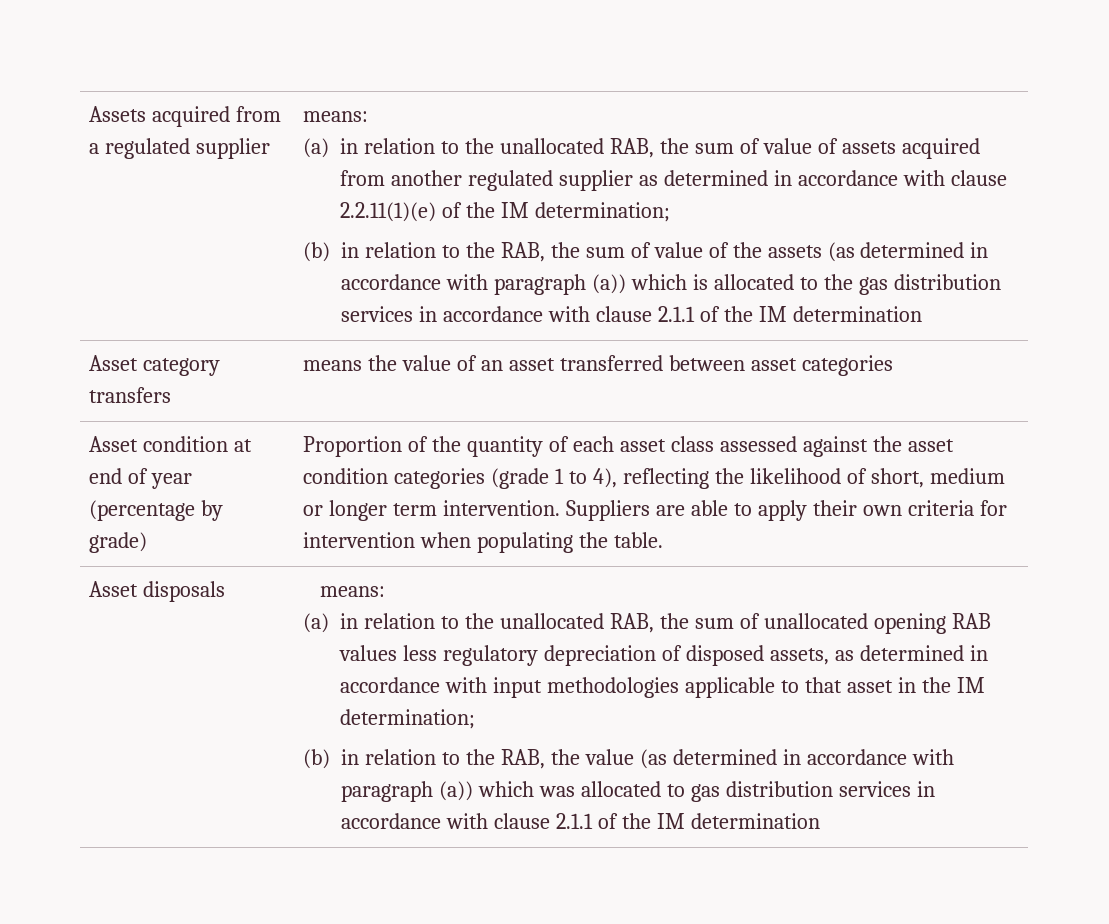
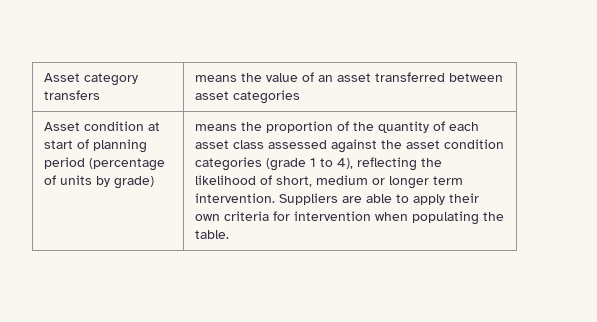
[89,106,282,127] [89,138,271,159] [303,111,369,122] [303,138,980,159] [340,170,1007,191] [340,202,671,222] [303,242,989,262] [341,274,1001,295] [341,306,922,322] Assets acquired from a regulated supplier | means: // (a) in relation to the unallocated RAB, the sum of value of assets acquired from another regulated supplier as determined in accordance with clause 2.2.11(1)(e) of the IM determination; // (b) in relation to the RAB, the sum of value of the assets (as determined in accordance with paragraph (a)) which is allocated to the gas distribution services in accordance with clause 2.1.1 of the IM determination // -> (44, 77) none
[89,468,193,489] [89,500,196,521] end of year (percentage -> [44,139,148,153] [44,157,166,171] [44,175,93,185] start of planning period (percentage of units
[303,436,403,457] Proportion -> [195,121,334,133] means the proportion
[89,581,226,602] [319,586,385,597] [303,613,991,634] [339,645,988,666] [340,677,985,698] [340,709,476,729] [303,749,954,769] [341,781,935,802] [341,813,820,829] // Asset disposals | means: // (a) in relation to the unallocated RAB, the sum of unallocated opening RAB values less regulatory depreciation of disposed assets, as determined in accordance with input methodologies applicable to that asset in the IM determination; // (b) in relation to the RAB, the value (as determined in accordance with paragraph (a)) which was allocated to gas distribution services in accordance with clause 2.1.1 of the IM determination -> (230, 234) none

